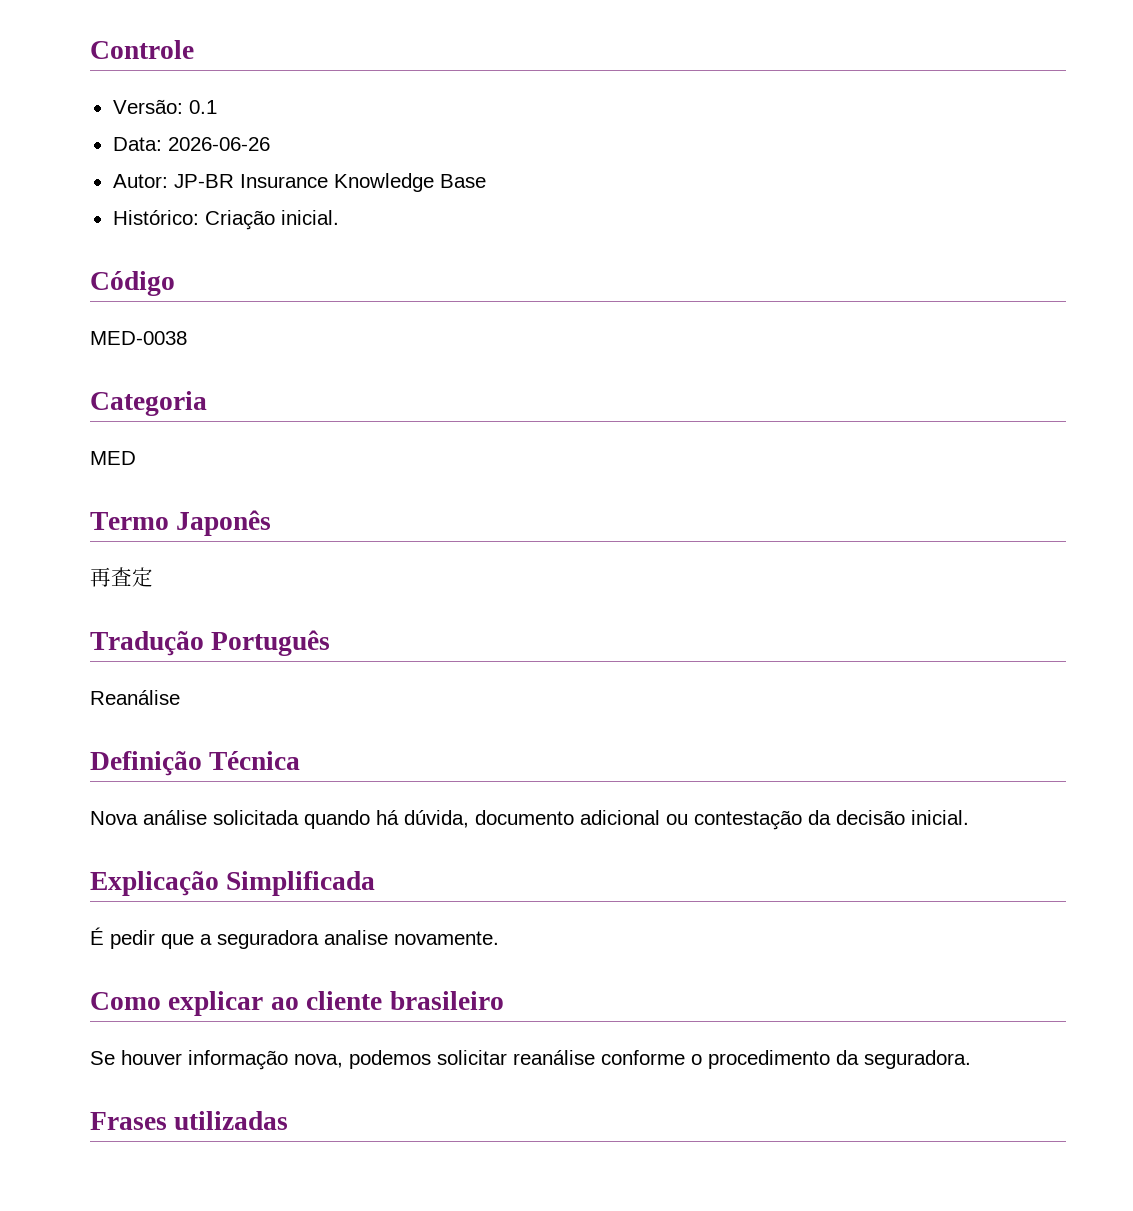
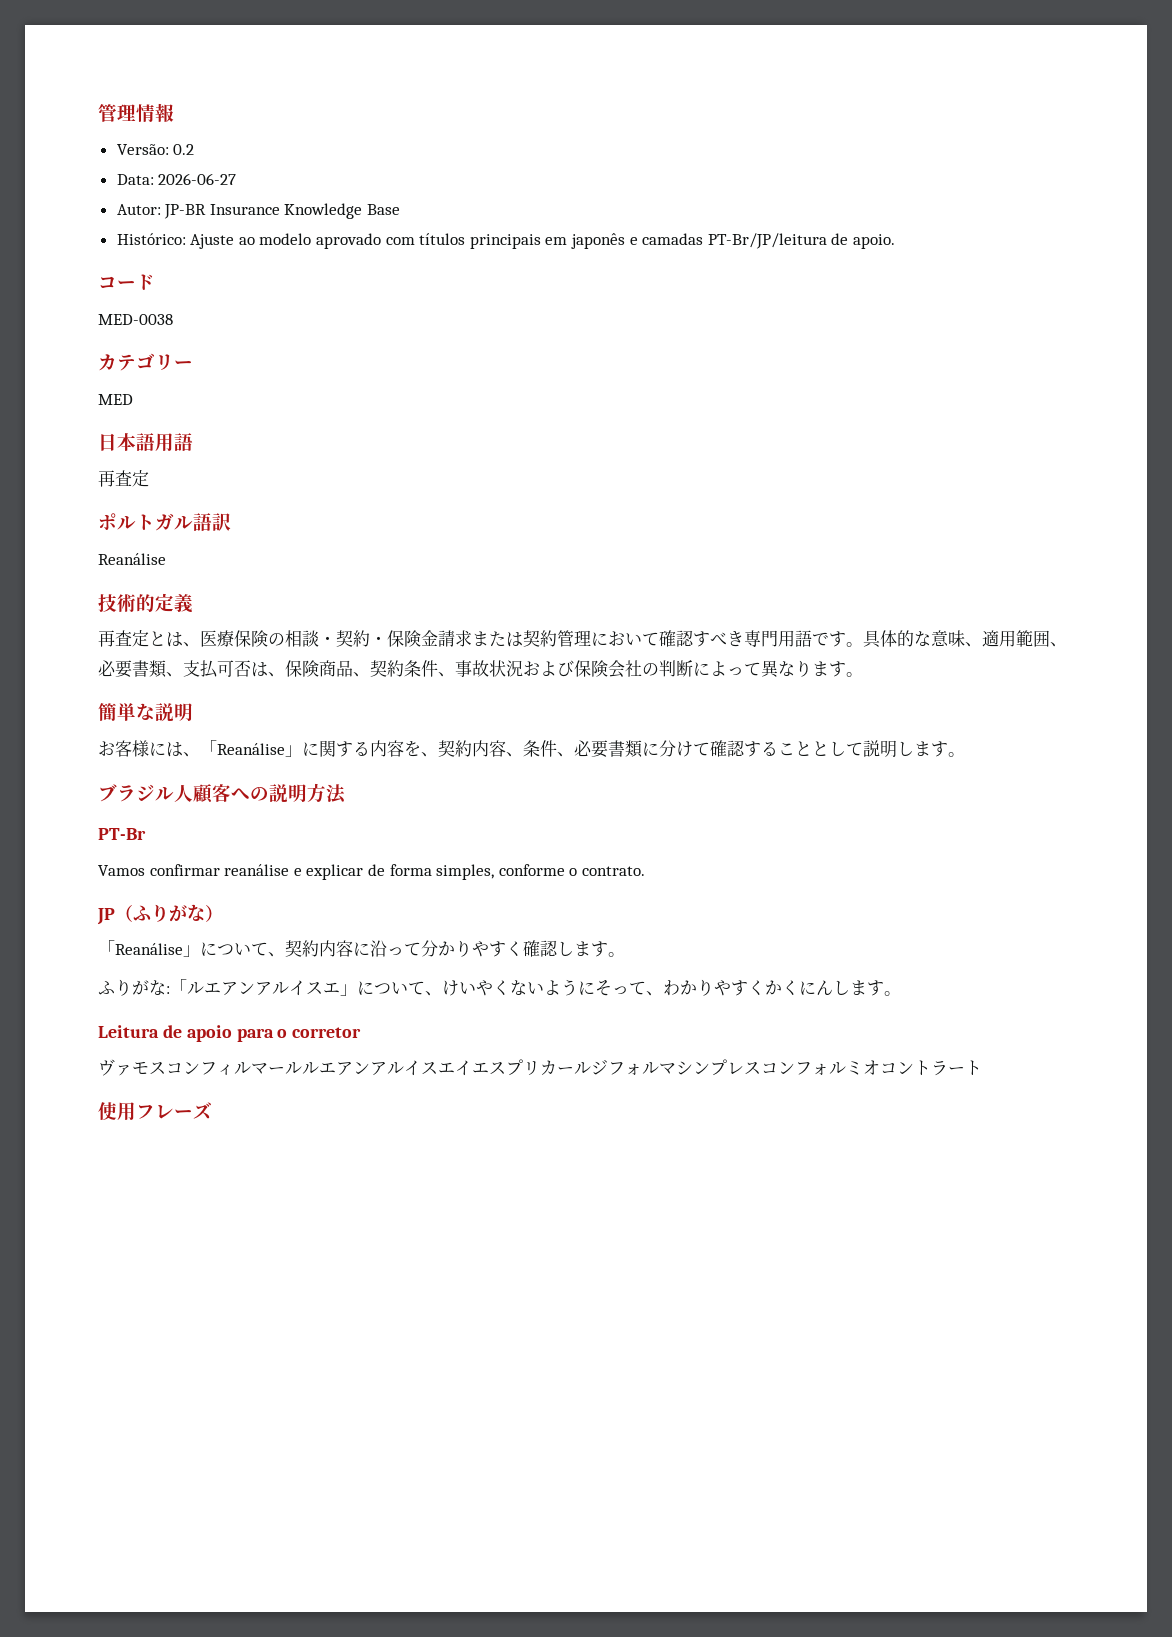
[90,40,194,59] Controle -> [98,103,174,122] 管理情報
[188,100,217,114] 0.1 -> [173,144,195,155] 0.2
[167,137,270,151] 2026-06-26 -> [158,173,237,185] 2026-06-27
[204,210,339,230] [90,271,175,296] Criação inicial. // Código -> [190,233,895,249] [98,274,155,290] Ajuste ao modelo aprovado com títulos principais em japonês e camadas PT-Br/JP/leitura de apoio. // コード
[90,391,207,416] Categoria -> [98,353,193,371] カテゴリー
[90,510,272,536] Termo Japonês -> [98,433,193,452] 日本語用語
[90,630,331,656] [90,690,180,705] [90,751,301,776] [90,810,969,830] [90,871,376,896] [90,927,499,949] [90,991,504,1016] [90,1050,971,1070] [90,1111,289,1130] Tradução Português // Reanálise // Definição Técnica // Nova análise solicitada quando há dúvida, documento adicional ou contestação da decisão inicial. // Explicação Simplificada // É pedir que a seguradora analise novamente. // Como explicar ao cliente brasileiro // Se houver informação nova, podemos solicitar reanálise conforme o procedimento da seguradora. // Frases utilizadas -> [98,513,231,532] [98,553,166,565] [98,593,193,613] [98,630,1067,648] [98,660,863,678] [98,703,193,722] [98,740,965,758] [98,783,346,804] [98,828,146,840] [98,864,645,880] [97,904,223,925] [98,940,625,957] [98,979,901,996] [98,1025,362,1042] [98,1059,982,1076] [98,1102,212,1121] ポルトガル語訳 // Reanálise // 技術的定義 // 再査定とは、医療保険の相談・契約・保険金請求または契約管理において確認すべき専門用語です。具体的な意味、適用範囲、必要書類、支払可否は、保険商品、契約条件、事故状況および保険会社の判断によって異なります。 // 簡単な説明 // お客様には、「Reanálise」に関する内容を、契約内容、条件、必要書類に分けて確認することとして説明します。 // ブラジル人顧客への説明方法 // PT-Br // Vamos confirmar reanálise e explicar de forma simples, conforme o contrato. // JP（ふりがな） // 「Reanálise」について、契約内容に沿って分かりやすく確認します。 // ふりがな:「ルエアンアルイスエ」について、けいやくないようにそって、わかりやすくかくにんします。 // Leitura de apoio para o corretor // ヴァモスコンフィルマールルエアンアルイスエイエスプリカールジフォルマシンプレスコンフォルミオコントラート // 使用フレーズ

